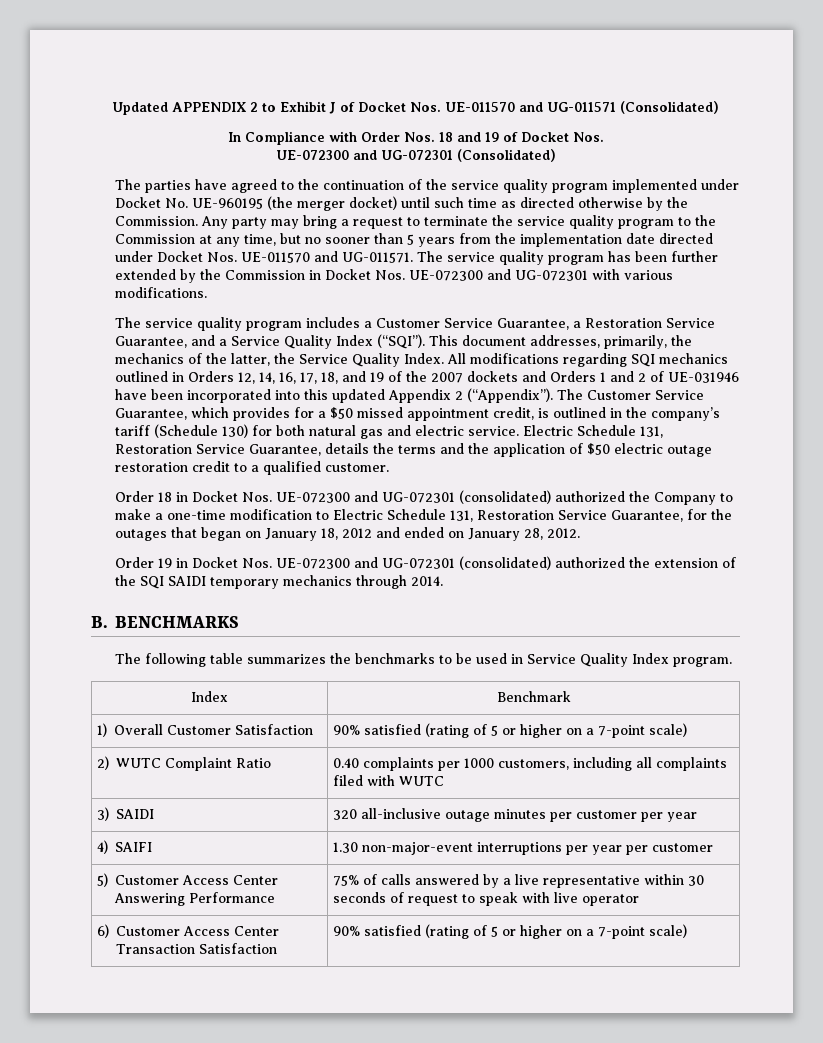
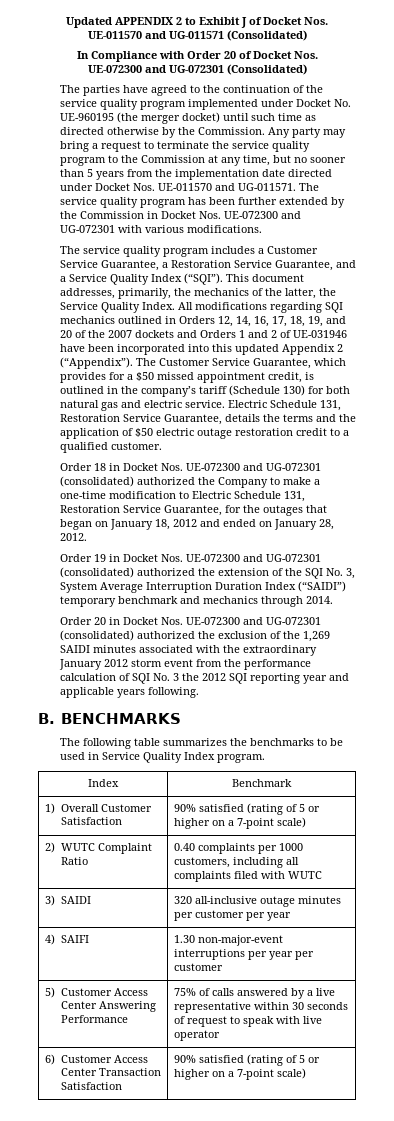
[403,132,499,142] Nos. 18 and 19 -> [223,51,236,59] 20
[342,371,385,382] and 19 -> [307,316,346,327] [59,330,72,338] 19, and 20
[168,575,444,589] SAIDI temporary mechanics through 2014. -> [325,568,355,579] [59,581,346,593] [59,596,333,607] [59,617,321,625] [59,630,330,642] [59,645,317,656] [58,659,311,670] [59,673,349,684] [59,687,199,698] No. 3, System Average Interruption Duration Index (“SAIDI”) temporary benchmark and mechanics through 2014. // Order 20 in Docket Nos. UE-072300 and UG-072301 (consolidated) authorized the exclusion of the 1,269 SAIDI minutes associated with the extraordinary January 2012 storm event from the performance calculation of SQI No. 3 the 2012 SQI reporting year and applicable years following.

